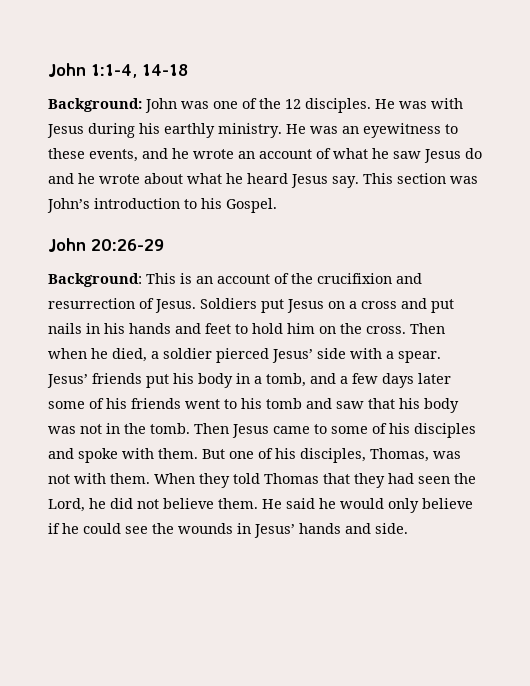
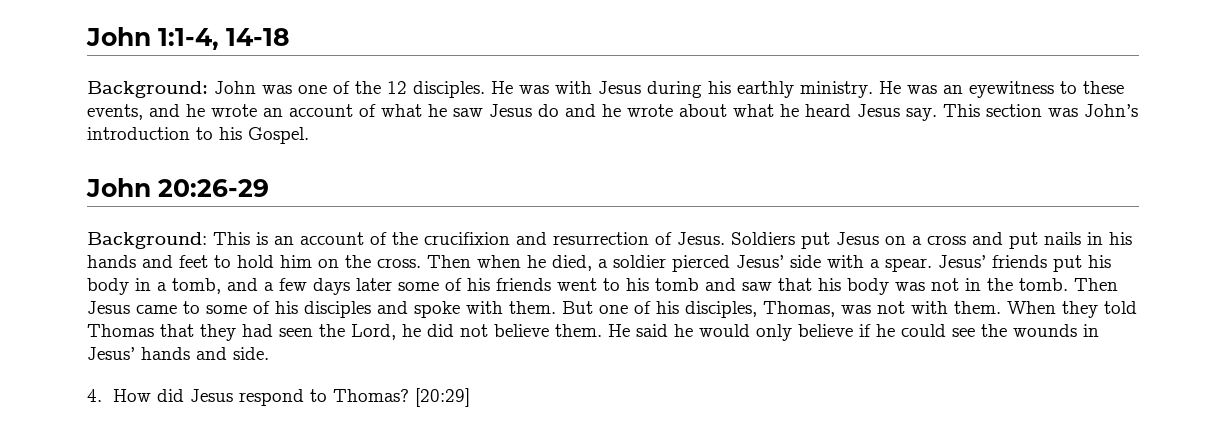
(408, 528) none -> [87,388,471,407] // 4. How did Jesus respond to Thomas? [20:29]

